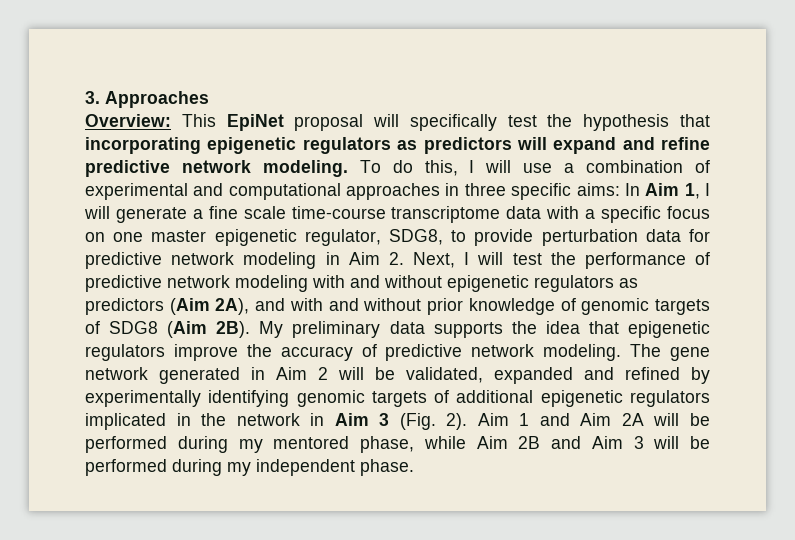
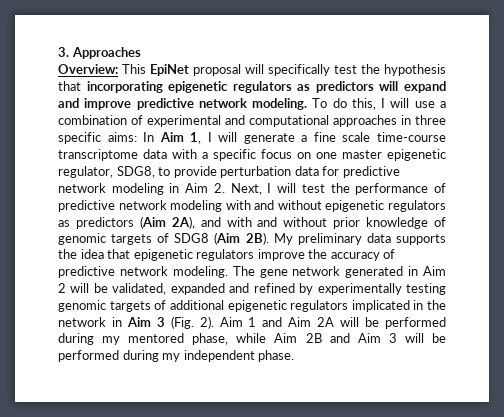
[661,137,710,150] refine -> [84,98,132,110] improve
[208,390,290,407] identifying -> [405,283,446,295] testing

